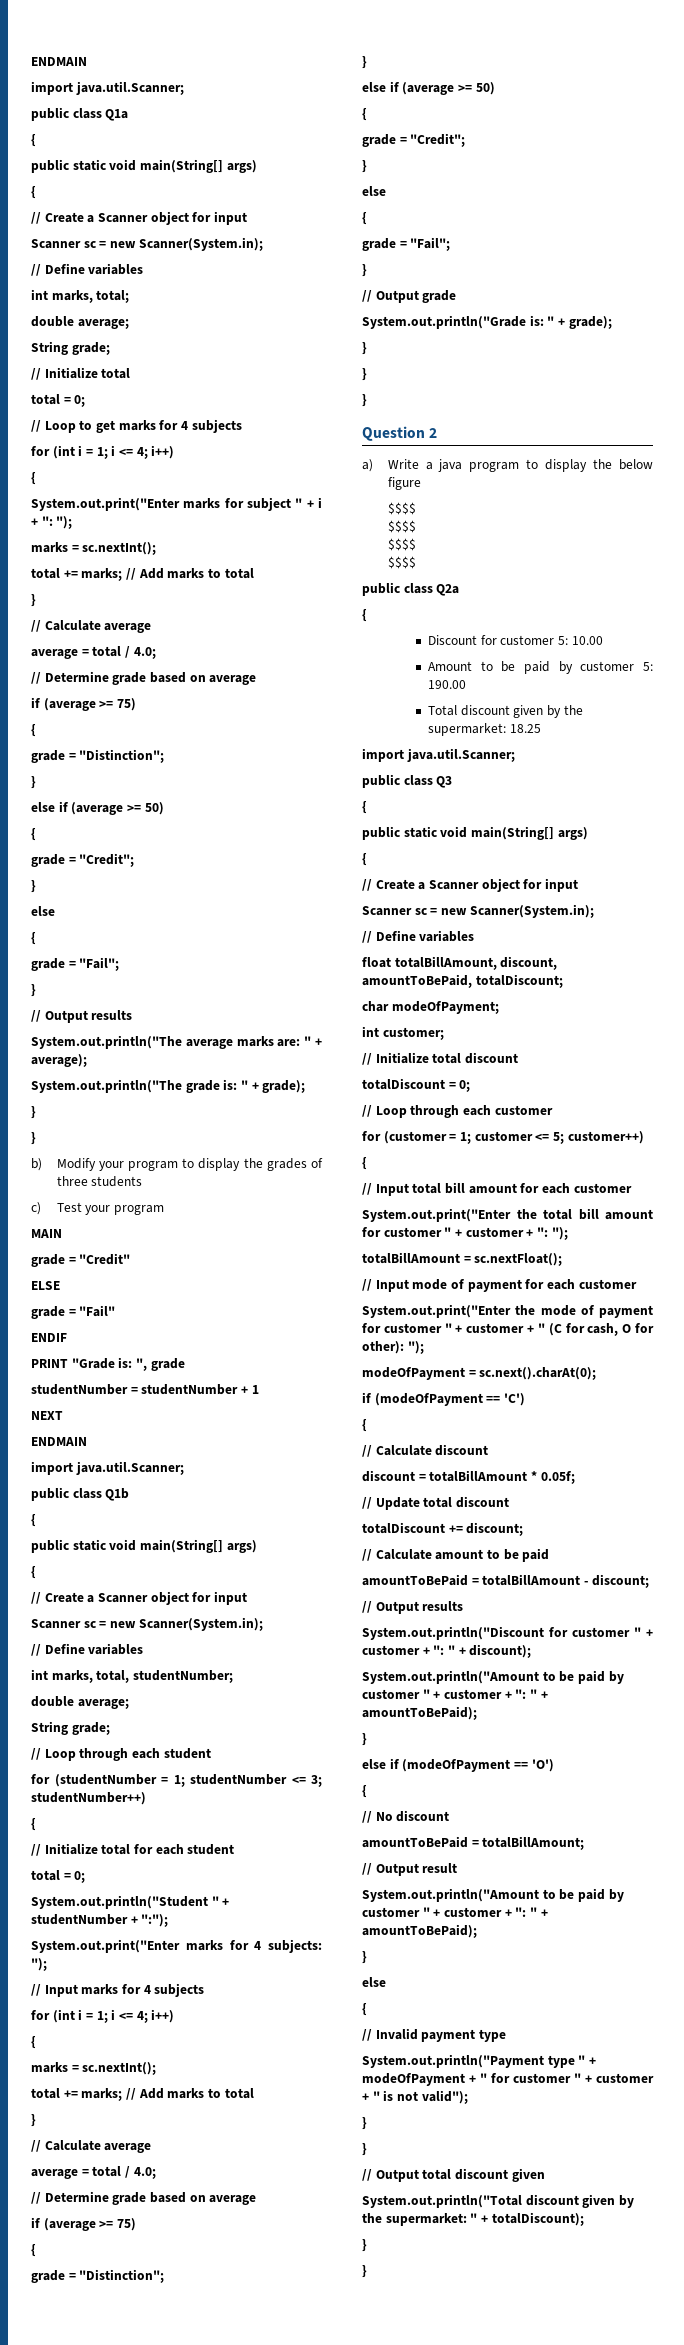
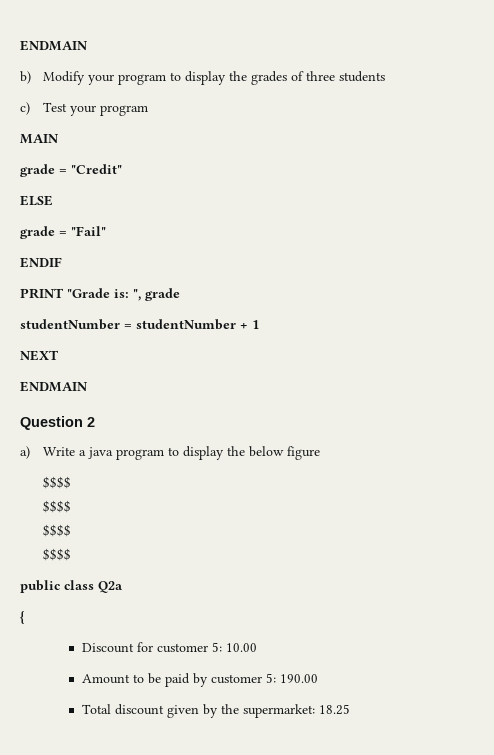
[31,57,87,66] [31,81,184,95] [31,107,129,121] [31,134,36,147] [31,159,257,173] [31,186,36,199] [31,211,247,225] [31,237,263,251] [31,263,144,276] [31,289,130,303] [31,316,129,329] [31,341,110,355] [31,367,131,380] [31,394,86,407] [31,419,242,433] [31,445,175,459] [31,472,36,485] [31,497,322,511] [31,516,73,529] [31,542,157,555] [31,568,254,581] [31,594,36,607] [31,620,152,633] [31,646,156,659] [31,671,257,685] [31,697,136,711] [31,724,36,737] [31,749,165,763] [31,776,36,789] [31,801,164,815] [31,828,36,841] [31,853,135,867] [31,880,36,893] [31,906,55,916] [31,932,36,945] [31,957,120,971] [31,984,36,997] [31,1010,133,1023] [31,1035,322,1049] [31,1054,87,1067] [31,1079,306,1093] [31,1106,36,1119] [31,1132,36,1145] ENDMAIN // import java.util.Scanner; // public class Q1a // { // public static void main(String[] args) // { // // Create a Scanner object for input // Scanner sc = new Scanner(System.in); // // Define variables // int marks, total; // double average; // String grade; // // Initialize total // total = 0; // // Loop to get marks for 4 subjects // for (int i = 1; i <= 4; i++) // { // System.out.print("Enter marks for subject " + i + ": "); // marks = sc.nextInt(); // total += marks; // Add marks to total // } // // Calculate average // average = total / 4.0; // // Determine grade based on average // if (average >= 75) // { // grade = "Distinction"; // } // else if (average >= 50) // { // grade = "Credit"; // } // else // { // grade = "Fail"; // } // // Output results // System.out.println("The average marks are: " + average); // System.out.println("The grade is: " + grade); // } // } -> [20,40,88,51] ENDMAIN
[31,1461,184,1475] [31,1487,130,1501] [31,1514,36,1527] [31,1539,257,1553] [31,1566,36,1579] [31,1591,247,1605] [31,1617,263,1631] [31,1643,144,1656] [31,1669,233,1683] [31,1696,129,1709] [31,1721,110,1735] [31,1748,211,1761] [31,1774,322,1787] [31,1792,146,1805] [31,1818,36,1831] [31,1843,235,1856] [31,1870,86,1883] [31,1895,230,1909] [31,1914,169,1927] [31,1939,322,1953] [31,1958,47,1971] [31,1983,205,1997] [31,2009,175,2023] [31,2036,36,2049] [31,2062,157,2075] [31,2088,254,2101] [31,2114,36,2127] [31,2140,152,2153] [31,2166,156,2179] [31,2191,257,2205] [31,2217,136,2231] [31,2244,36,2257] [31,2269,165,2283] [362,56,367,69] [362,81,495,95] [362,108,367,121] [362,133,466,147] [362,160,367,173] [362,186,386,196] [362,212,367,225] [362,237,451,251] [362,264,367,277] [362,290,457,303] [362,315,612,329] [362,342,367,355] [362,368,367,381] [362,394,367,407] // import java.util.Scanner; // public class Q1b // { // public static void main(String[] args) // { // // Create a Scanner object for input // Scanner sc = new Scanner(System.in); // // Define variables // int marks, total, studentNumber; // double average; // String grade; // // Loop through each student // for (studentNumber = 1; studentNumber <= 3; studentNumber++) // { // // Initialize total for each student // total = 0; // System.out.println("Student " + studentNumber + ":"); // System.out.print("Enter marks for 4 subjects: "); // // Input marks for 4 subjects // for (int i = 1; i <= 4; i++) // { // marks = sc.nextInt(); // total += marks; // Add marks to total // } // // Calculate average // average = total / 4.0; // // Determine grade based on average // if (average >= 75) // { // grade = "Distinction"; // } // else if (average >= 50) // { // grade = "Credit"; // } // else // { // grade = "Fail"; // } // // Output grade // System.out.println("Grade is: " + grade); // } // } // } -> (88, 386) none
[362,748,515,762] [362,774,453,788] [362,801,367,814] [362,826,588,840] [362,853,367,866] [362,878,578,892] [362,904,594,918] [362,930,475,943] [362,956,558,970] [362,974,563,988] [362,1001,499,1014] [362,1026,444,1040] [362,1052,518,1065] [362,1078,471,1092] [362,1105,553,1118] [362,1131,644,1144] [362,1157,367,1170] [362,1182,632,1196] [362,1208,653,1222] [362,1227,568,1240] [362,1252,563,1266] [362,1279,637,1292] [362,1304,653,1318] [362,1323,654,1336] [362,1341,424,1354] [362,1367,597,1380] [362,1392,525,1406] [362,1419,367,1432] [362,1444,489,1457] [362,1470,575,1484] [362,1496,509,1510] [362,1522,524,1536] [362,1548,550,1562] [362,1574,649,1588] [362,1601,464,1614] [362,1626,653,1640] [362,1644,532,1658] [362,1670,624,1684] [362,1689,548,1699] [362,1706,477,1720] [362,1733,367,1746] [362,1758,554,1772] [362,1785,367,1798] [362,1810,450,1823] [362,1836,585,1850] [362,1863,458,1876] [362,1888,624,1902] [362,1907,548,1917] [362,1924,477,1938] [362,1951,367,1964] [362,1977,386,1987] [362,2003,367,2016] [362,2028,506,2042] [362,2054,596,2068] [362,2073,654,2086] [362,2090,468,2104] [362,2117,367,2130] [362,2143,367,2156] [362,2168,545,2182] [362,2194,634,2208] [362,2212,584,2226] [362,2239,367,2252] [362,2265,367,2278] // import java.util.Scanner; // public class Q3 // { // public static void main(String[] args) // { // // Create a Scanner object for input // Scanner sc = new Scanner(System.in); // // Define variables // float totalBillAmount, discount, amountToBePaid, totalDiscount; // char modeOfPayment; // int customer; // // Initialize total discount // totalDiscount = 0; // // Loop through each customer // for (customer = 1; customer <= 5; customer++) // { // // Input total bill amount for each customer // System.out.print("Enter the total bill amount for customer " + customer + ": "); // totalBillAmount = sc.nextFloat(); // // Input mode of payment for each customer // System.out.print("Enter the mode of payment for customer " + customer + " (C for cash, O for other): "); // modeOfPayment = sc.next().charAt(0); // if (modeOfPayment == 'C') // { // // Calculate discount // discount = totalBillAmount * 0.05f; // // Update total discount // totalDiscount += discount; // // Calculate amount to be paid // amountToBePaid = totalBillAmount - discount; // // Output results // System.out.println("Discount for customer " + customer + ": " + discount); // System.out.println("Amount to be paid by customer " + customer + ": " + amountToBePaid); // } // else if (modeOfPayment == 'O') // { // // No discount // amountToBePaid = totalBillAmount; // // Output result // System.out.println("Amount to be paid by customer " + customer + ": " + amountToBePaid); // } // else // { // // Invalid payment type // System.out.println("Payment type " + modeOfPayment + " for customer " + customer + " is not valid"); // } // } // // Output total discount given // System.out.println("Total discount given by the supermarket: " + totalDiscount); // } // } -> (350, 709) none

